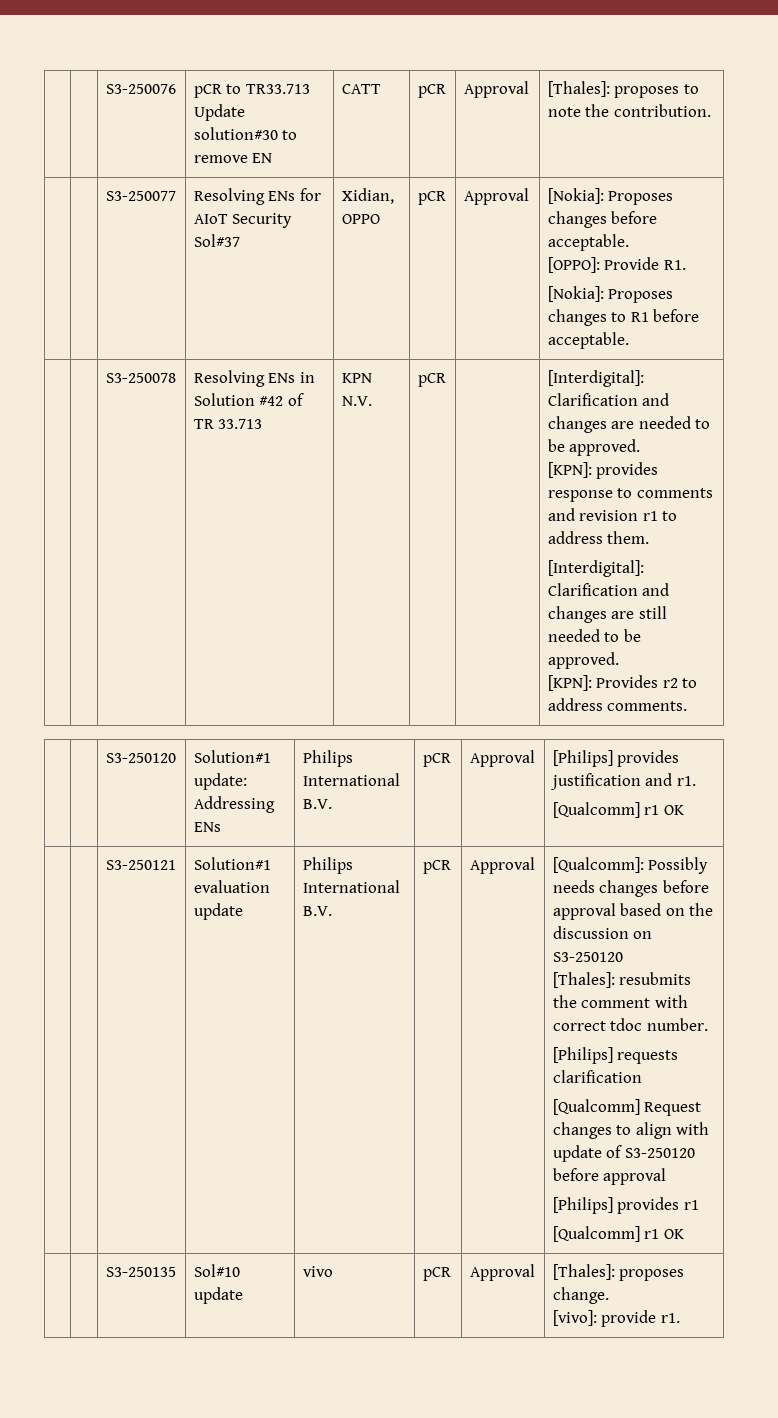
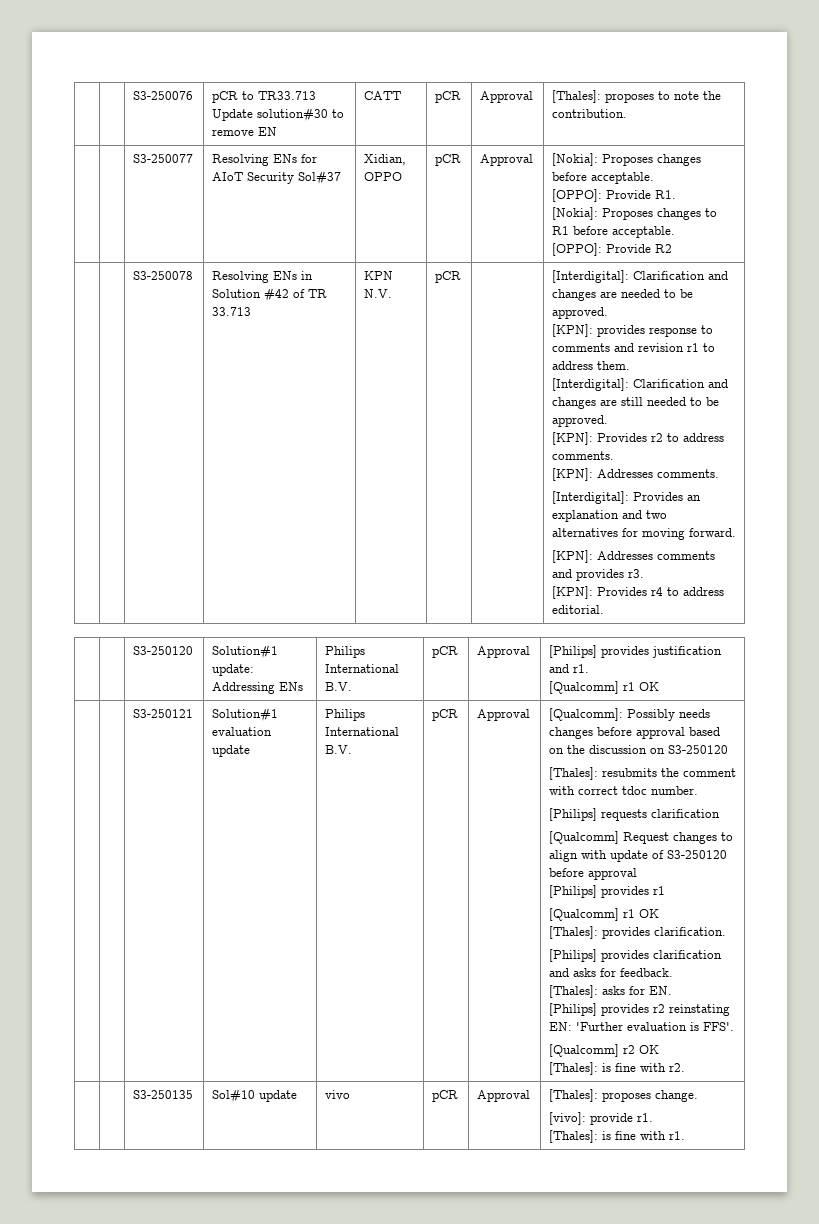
(629, 340) none -> [551,243,672,256] // [OPPO]: Provide R2
(688, 706) none -> [551,468,719,481] [551,491,701,504] [551,510,667,522] [551,528,736,540] [551,550,715,563] [551,569,644,581] [551,586,724,599] [551,605,604,614] // [KPN]: Addresses comments. // [Interdigital]: Provides an explanation and two alternatives for moving forward. // [KPN]: Addresses comments and provides r3. // [KPN]: Provides r4 to address editorial.
(684, 1234) none -> [548,926,726,939] [548,949,722,962] [548,968,673,977] [548,985,672,998] [548,1003,730,1016] [548,1022,734,1031] [548,1044,659,1057] [548,1062,685,1075] // [Thales]: provides clarification. // [Philips] provides clarification and asks for feedback. // [Thales]: asks for EN. // [Philips] provides r2 reinstating EN: 'Further evaluation is FFS'. // [Qualcomm] r2 OK // [Thales]: is fine with r2.
(680, 1318) none -> [548,1130,685,1143] // [Thales]: is fine with r1.

